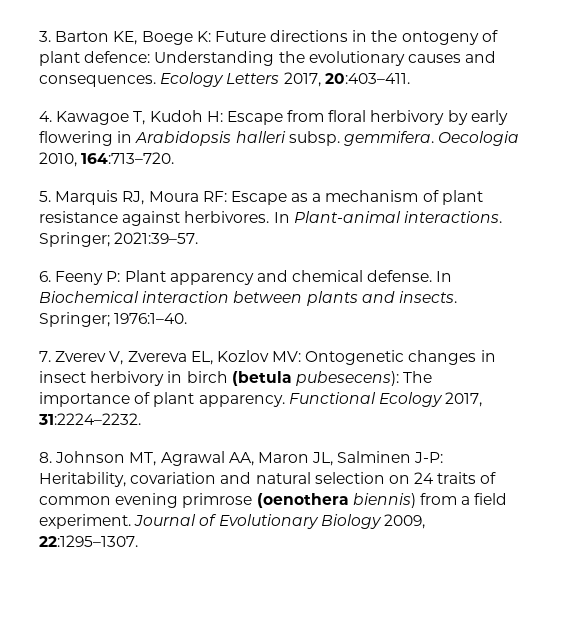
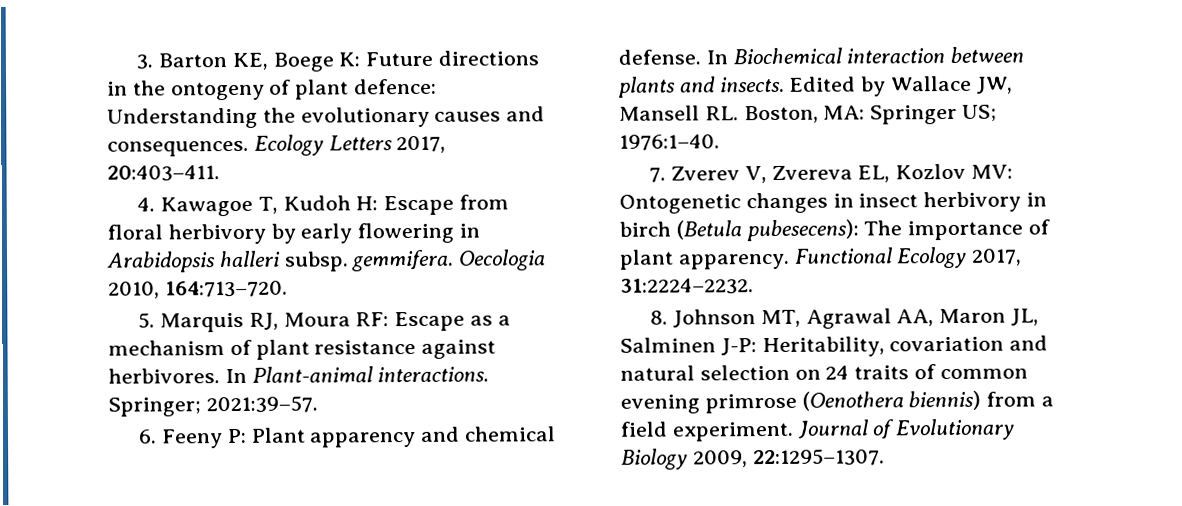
[39,312,110,327] Springer; -> [789,75,1013,97] [619,104,998,125] Edited by Wallace JW, Mansell RL. Boston, MA: Springer US;
[231,371,292,386] (betula -> [675,220,742,240] (Betula
[256,493,349,508] (oenothera -> [801,391,904,411] (Oenothera

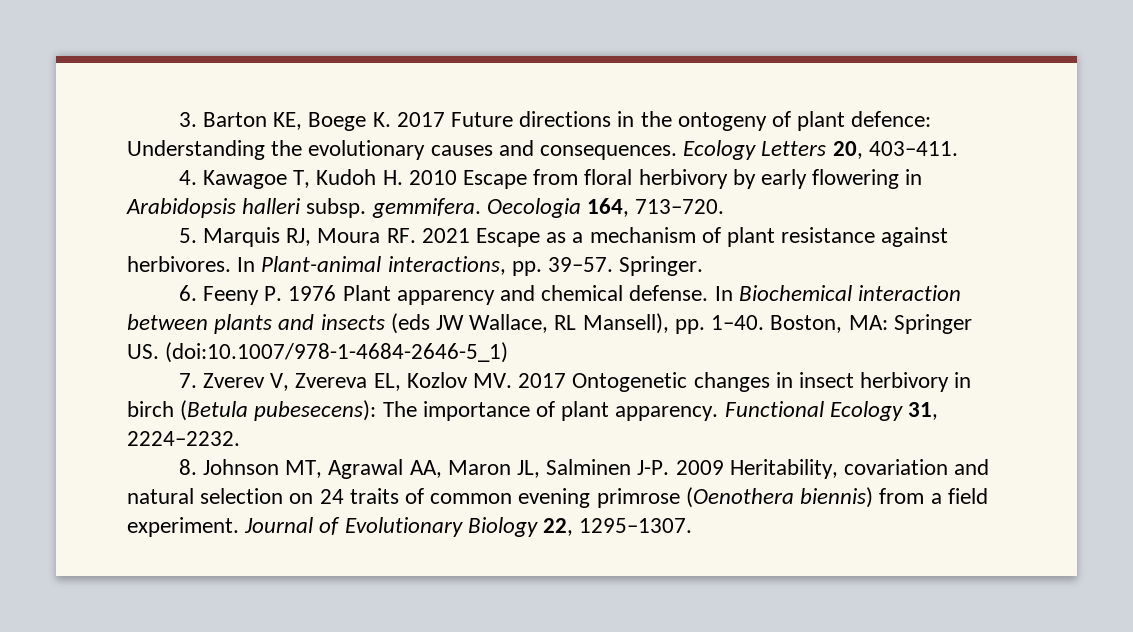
[338,52,361,67] K: -> [372,112,445,127] K. 2017
[396,135,447,154] [107,165,220,182] 2017, 20:403–411. -> [832,141,958,159] 20, 403–411.
[355,196,379,211] H: -> [382,170,457,185] H. 2010
[108,280,288,299] 2010, 164:713–720. -> [587,198,725,217] 164, 713–720.
[355,312,390,327] RF: -> [386,228,470,243] RF. 2021
[377,366,490,383] [108,395,318,417] interactions. Springer; 2021:39–57. -> [387,256,704,276] interactions, pp. 39–57. Springer.
[226,428,247,444] P: -> [264,285,337,301] P. 1976
[719,75,1013,97] [619,105,739,121] insects. Edited by Wallace JW, Mansell RL. -> [320,313,765,334] insects (eds JW Wallace, RL Mansell), pp. 1–40.
[962,104,998,122] [619,134,720,151] US; 1976:1–40. -> [127,342,509,363] US. (doi:10.1007/978-1-4684-2646-5_1)
[970,164,1013,179] MV: -> [473,373,567,388] MV. 2017
[971,248,1023,266] [620,278,754,295] 2017, 31:2224–2232. -> [908,402,939,420] [127,431,240,446] 31, 2224–2232.
[720,338,757,356] J-P: -> [637,460,724,475] J-P. 2009
[692,448,885,468] 2009, 22:1295–1307. -> [543,518,693,536] 22, 1295–1307.

